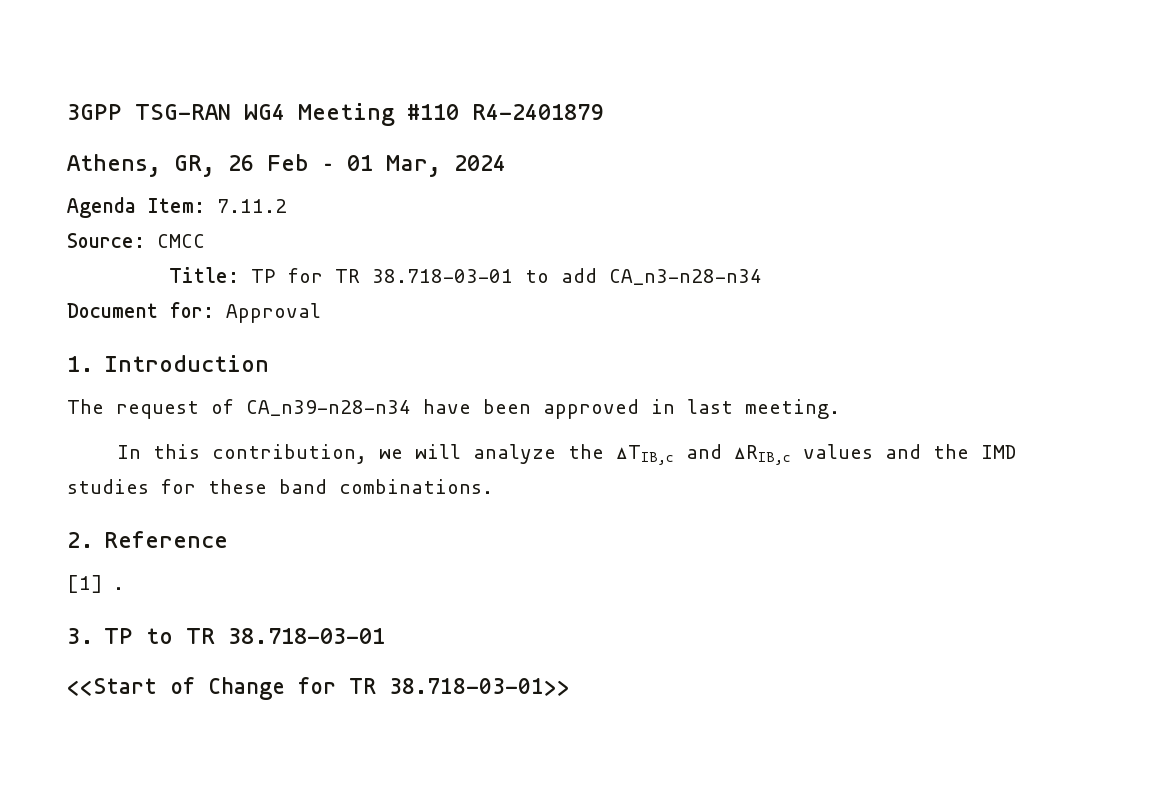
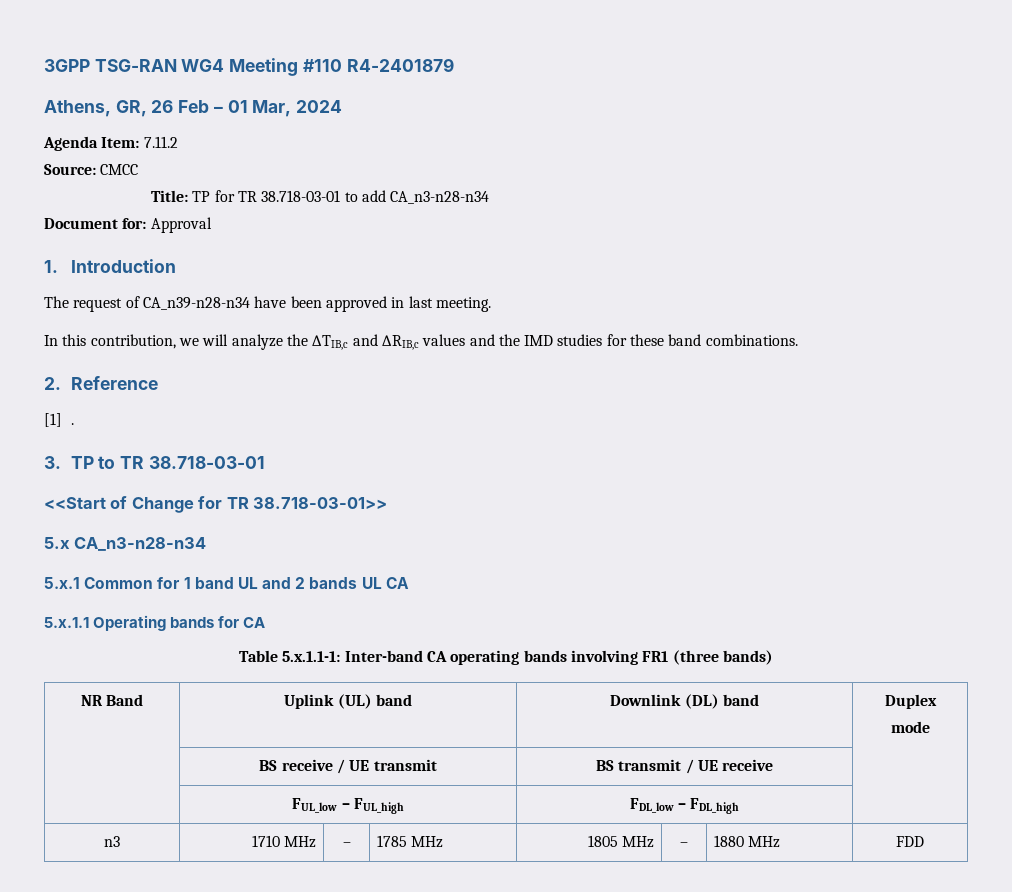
(570, 687) none -> [44,537,207,551] [44,577,409,589] [44,615,266,631] [239,650,773,665] [80,694,144,706] [284,694,412,709] [610,694,759,709] [884,694,937,709] [890,721,930,733] [259,759,437,774] [595,759,774,774] [292,798,404,814] [629,798,740,814] [104,836,120,847] [251,835,317,848] [342,842,351,847] [376,835,444,848] [587,835,655,848] [680,842,688,847] [713,835,781,848] [896,836,925,847] // 5.x CA_n3-n28-n34 // 5.x.1 Common for 1 band UL and 2 bands UL CA // 5.x.1.1 Operating bands for CA // Table 5.x.1.1-1: Inter-band CA operating bands involving FR1 (three bands) // NR Band | Uplink (UL) band | Downlink (DL) band | Duplex // mode // | BS receive / UE transmit | BS transmit / UE receive | // | FUL_low – FUL_high | FDL_low – FDL_high | // n3 | 1710 MHz | – | 1785 MHz | 1805 MHz | – | 1880 MHz | FDD

